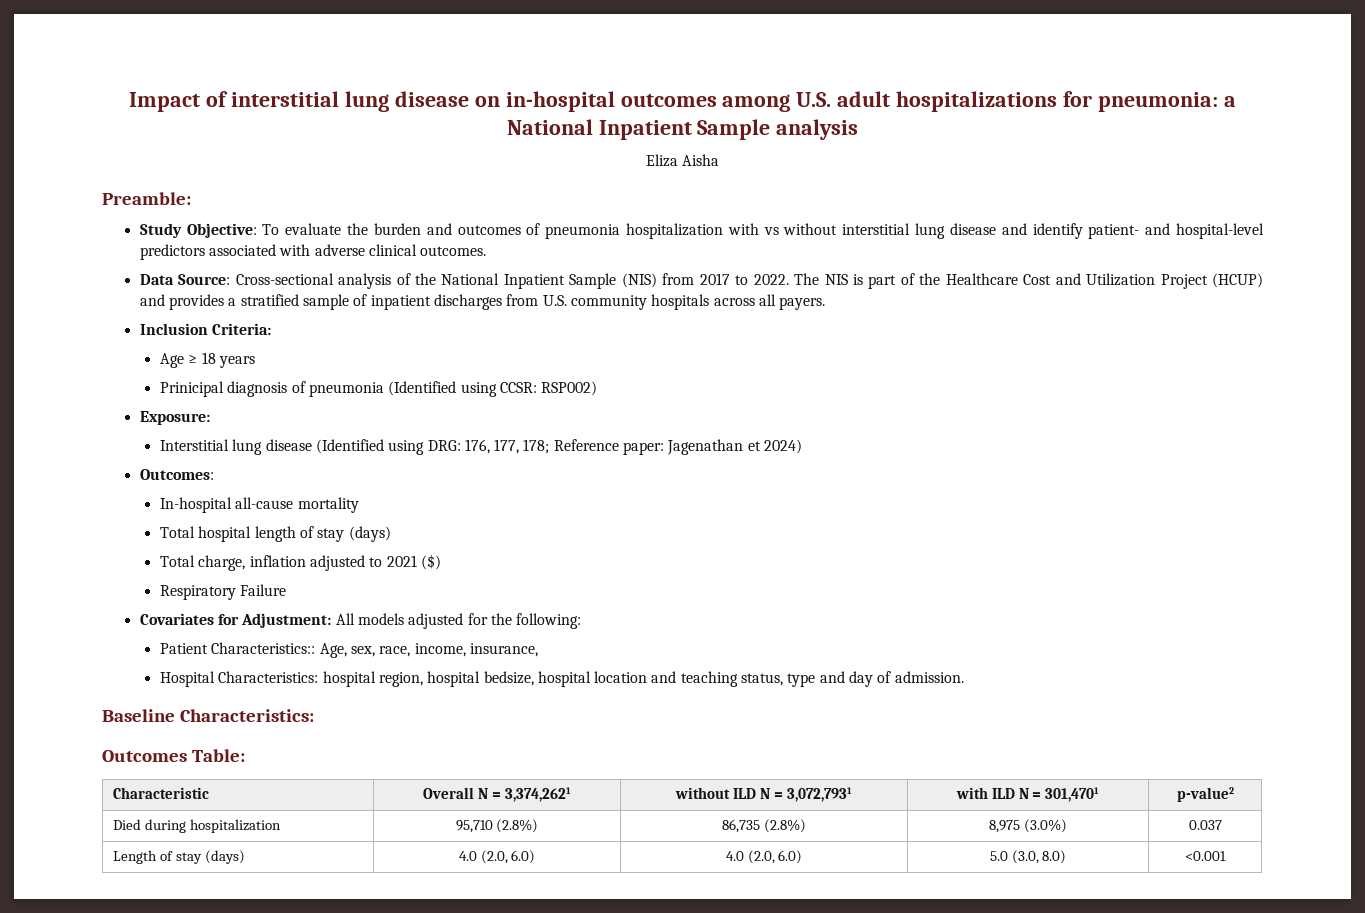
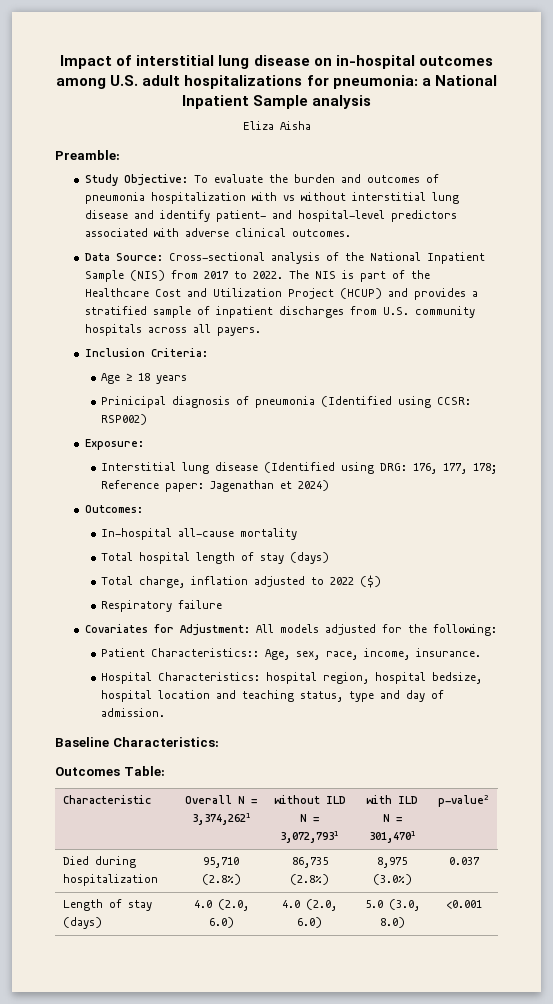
[386,555,417,567] 2021 -> [330,577,355,585] 2022
[240,584,287,596] Failure -> [178,600,223,609] failure
[469,643,538,657] insurance, -> [416,648,482,657] insurance.

